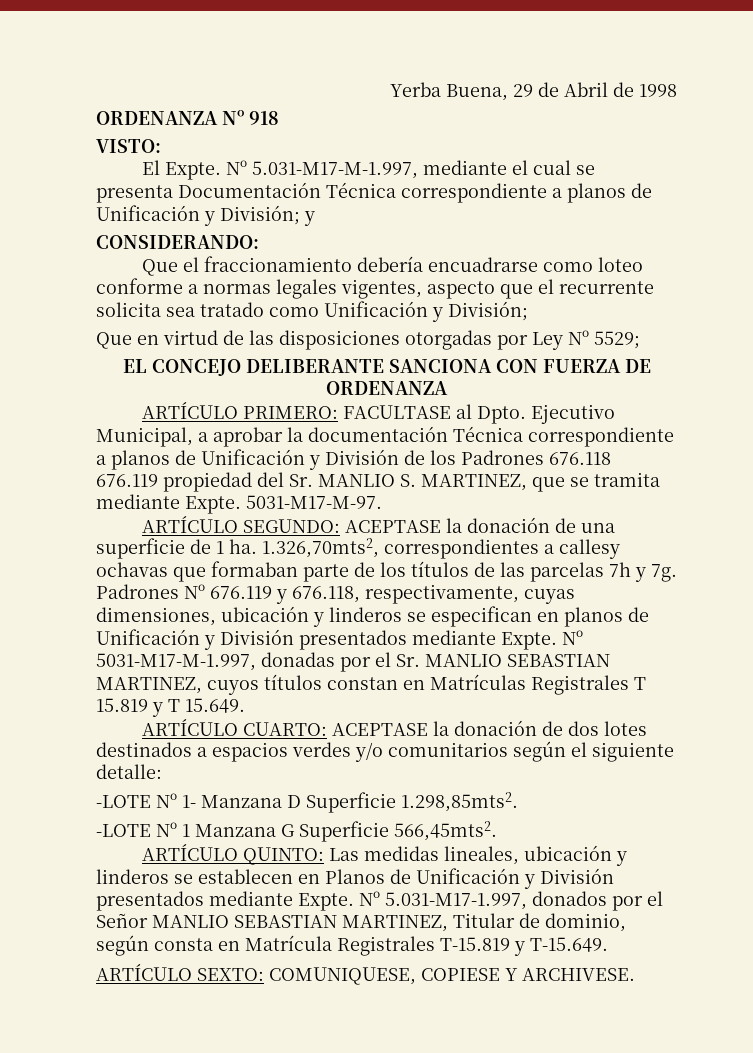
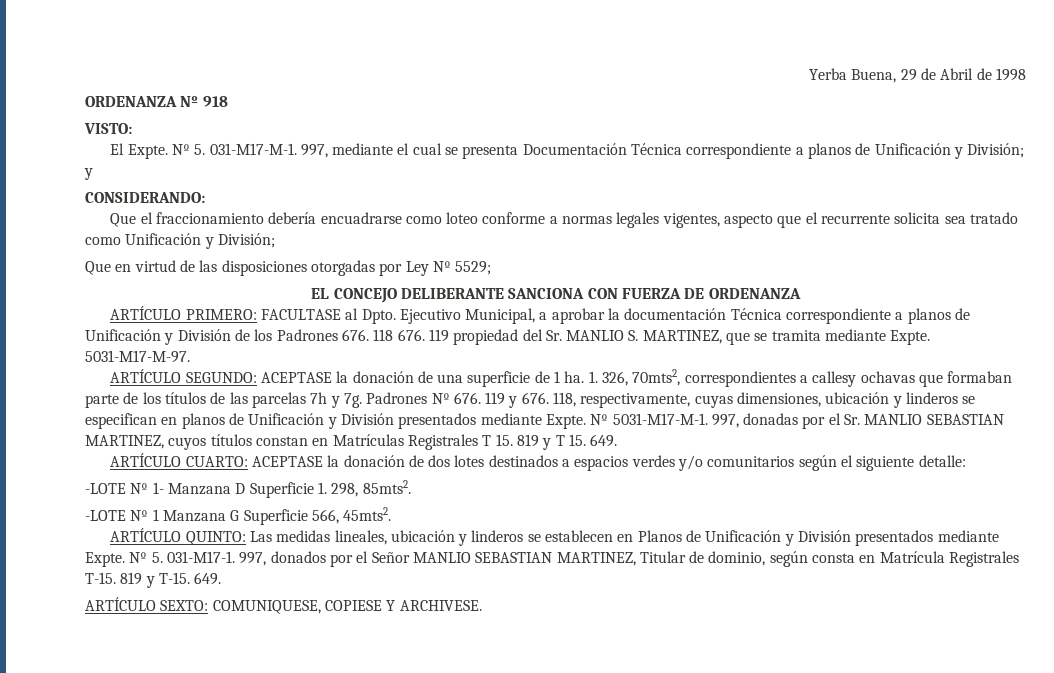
[252,161,419,179] 5.031-M17-M-1.997, -> [194,143,328,158] 5. 031-M17-M-1. 997,
[549,452,611,465] [96,474,158,487] 676.118 676.119 -> [341,329,449,342] 676. 118 676. 119
[262,538,379,558] 1.326,70mts2, -> [588,369,681,386] 1. 326, 70mts2,
[210,586,360,604] 676.119 y 676.118, -> [453,392,577,408] 676. 119 y 676. 118,
[96,653,256,671] 5031-M17-M-1.997, -> [612,413,739,428] 5031-M17-M-1. 997,
[96,698,245,717] 15.819 y T 15.649. -> [495,434,618,450] 15. 819 y T 15. 649.
[401,792,518,812] 1.298,85mts2. -> [317,480,411,497] 1. 298, 85mts2.
[394,821,497,841] 566,45mts2. -> [311,507,392,524] 566, 45mts2.
[385,892,527,910] 5.031-M17-1.997, -> [151,551,267,566] 5. 031-M17-1. 997,
[440,937,608,956] T-15.819 y T-15.649. -> [85,572,222,588] T-15. 819 y T-15. 649.

